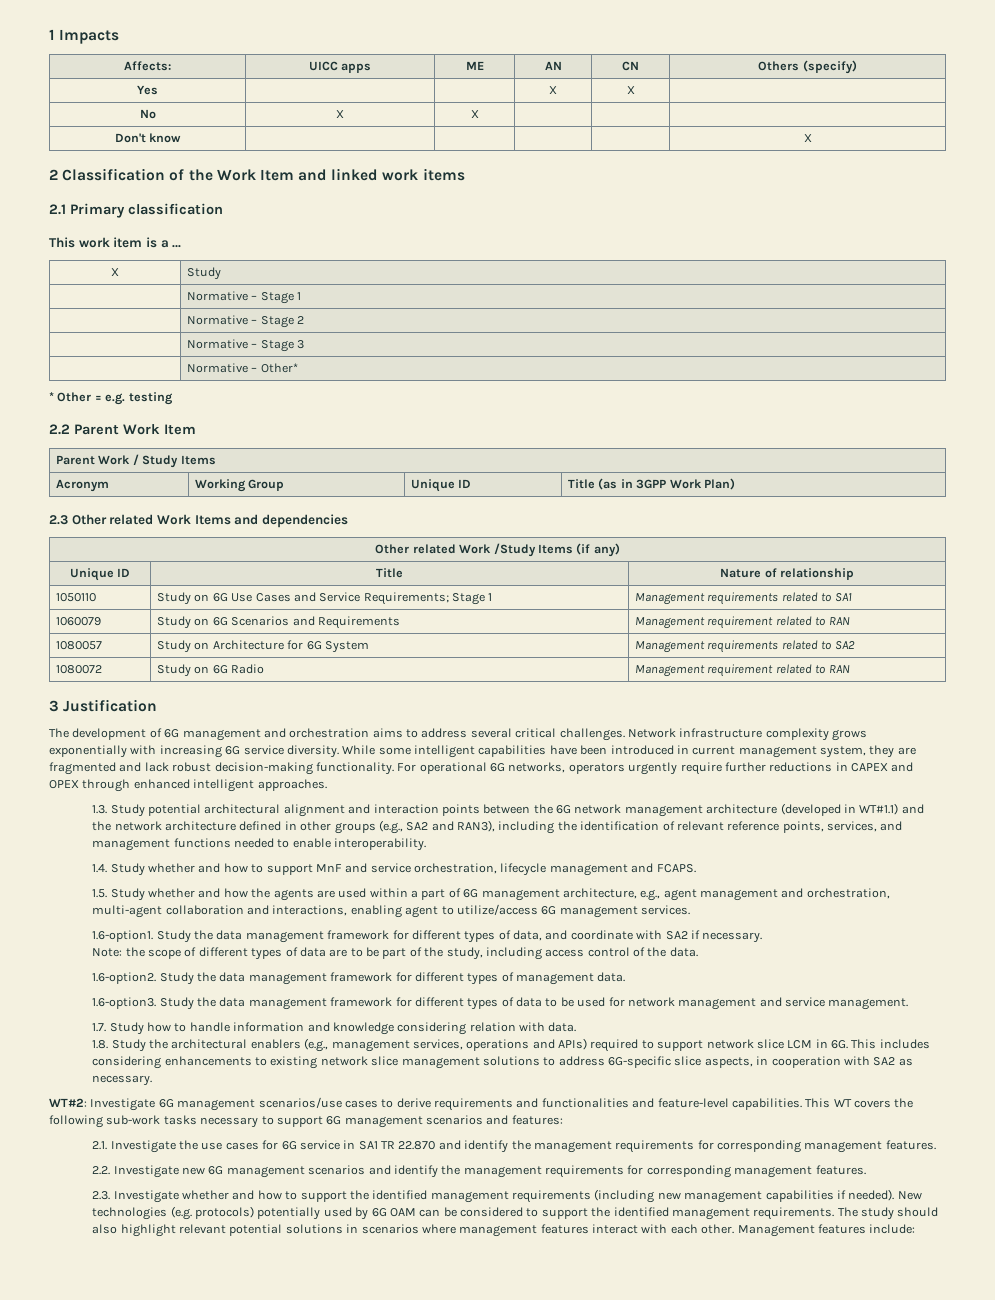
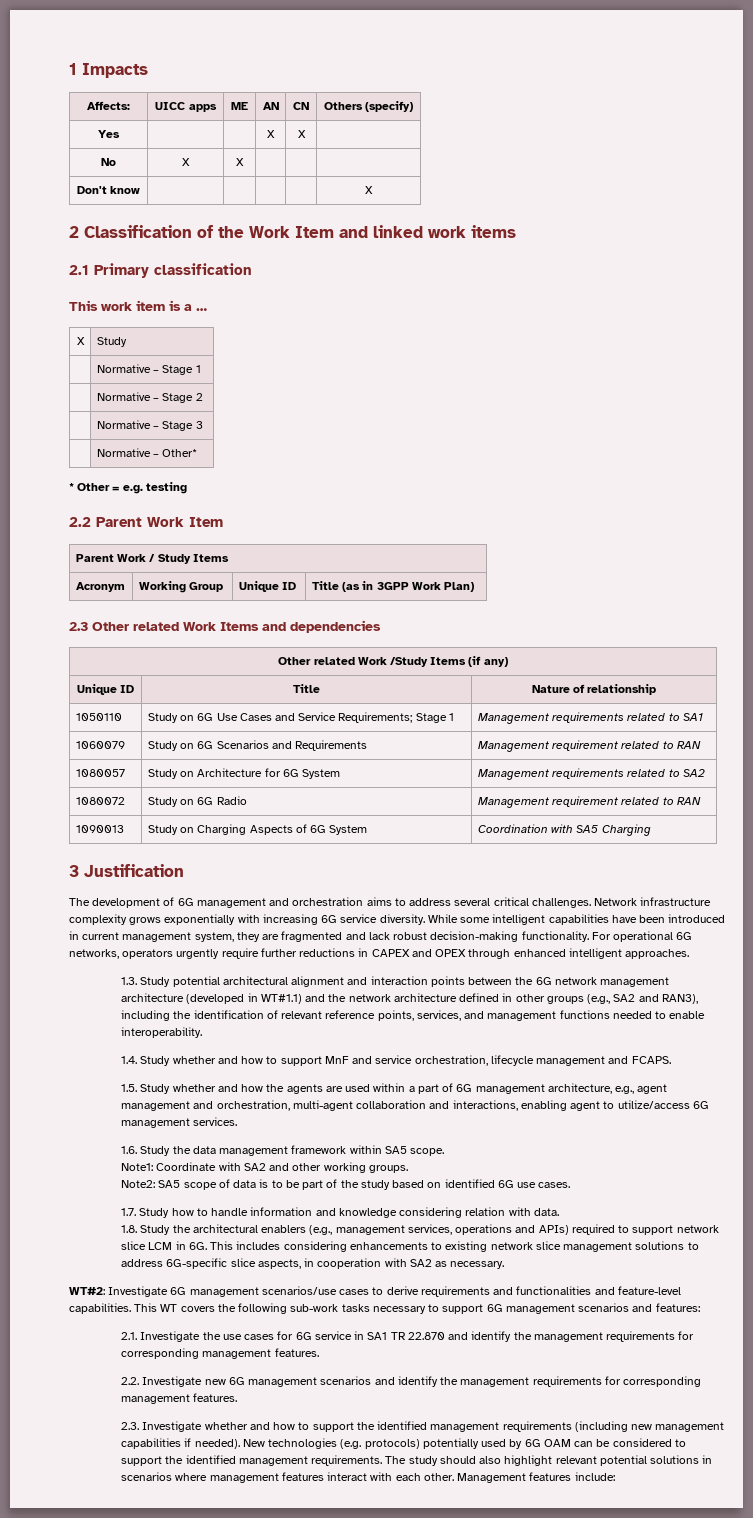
(850, 669) none -> [75,825,124,833] [147,824,368,835] [477,824,651,836] // 1090013 | Study on Charging Aspects of 6G System | Coordination with SA5 Charging
[92,930,763,943] [92,947,348,960] 1.6-option1. Study the data management framework for different types of data, and coordinate with SA2 if necessary. // Note: the scope of different types of data are -> [121,1145,445,1156] [121,1162,408,1173] [121,1179,269,1190] 1.6. Study the data management framework within SA5 scope. // Note1: Coordinate with SA2 and other working groups. // Note2: SA5 scope of data is
[446,947,698,960] [92,972,626,985] [92,997,909,1010] study, including access control of the data. // 1.6-option2. Study the data management framework for different types of management data. // 1.6-option3. Study the data management framework for different types of data to be used for network management and service management. -> [360,1179,571,1190] study based on identified 6G use cases.

